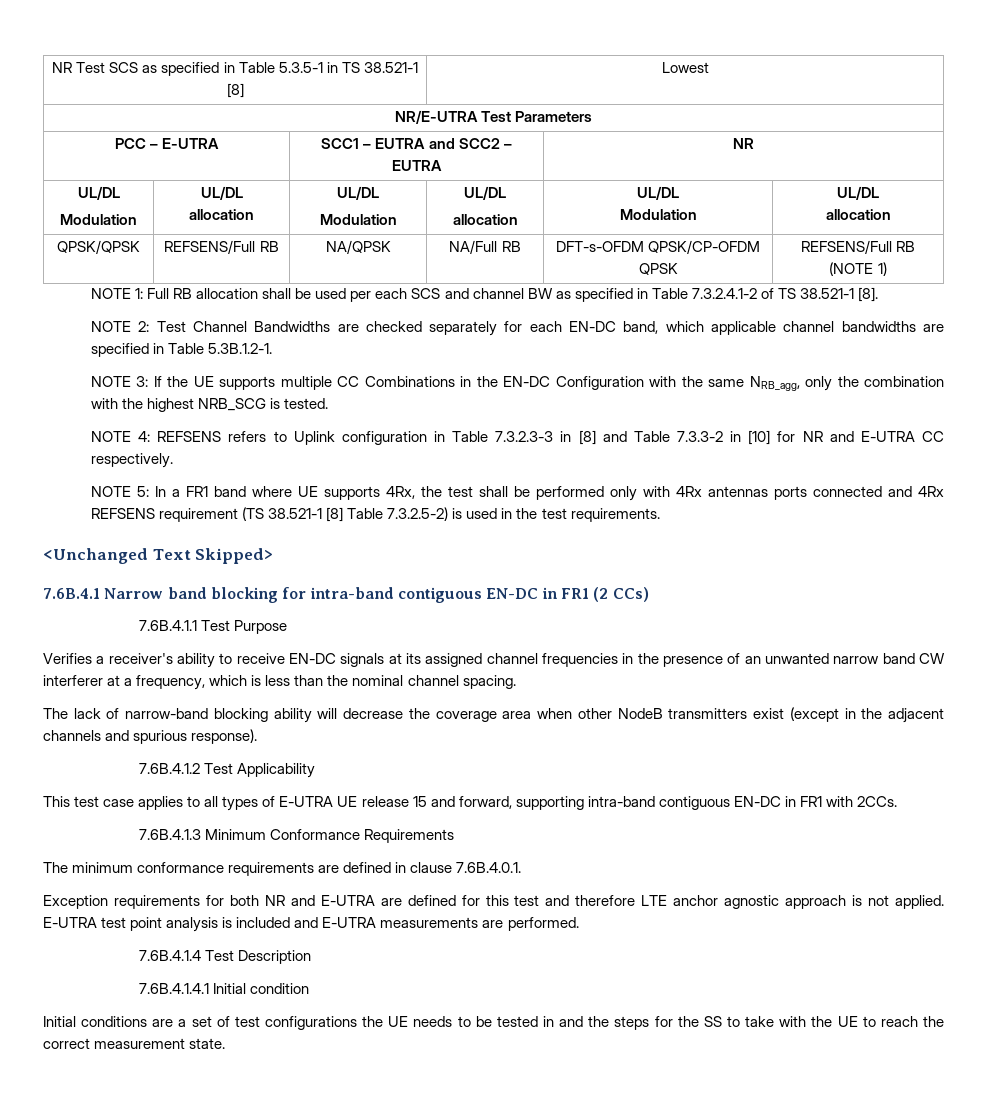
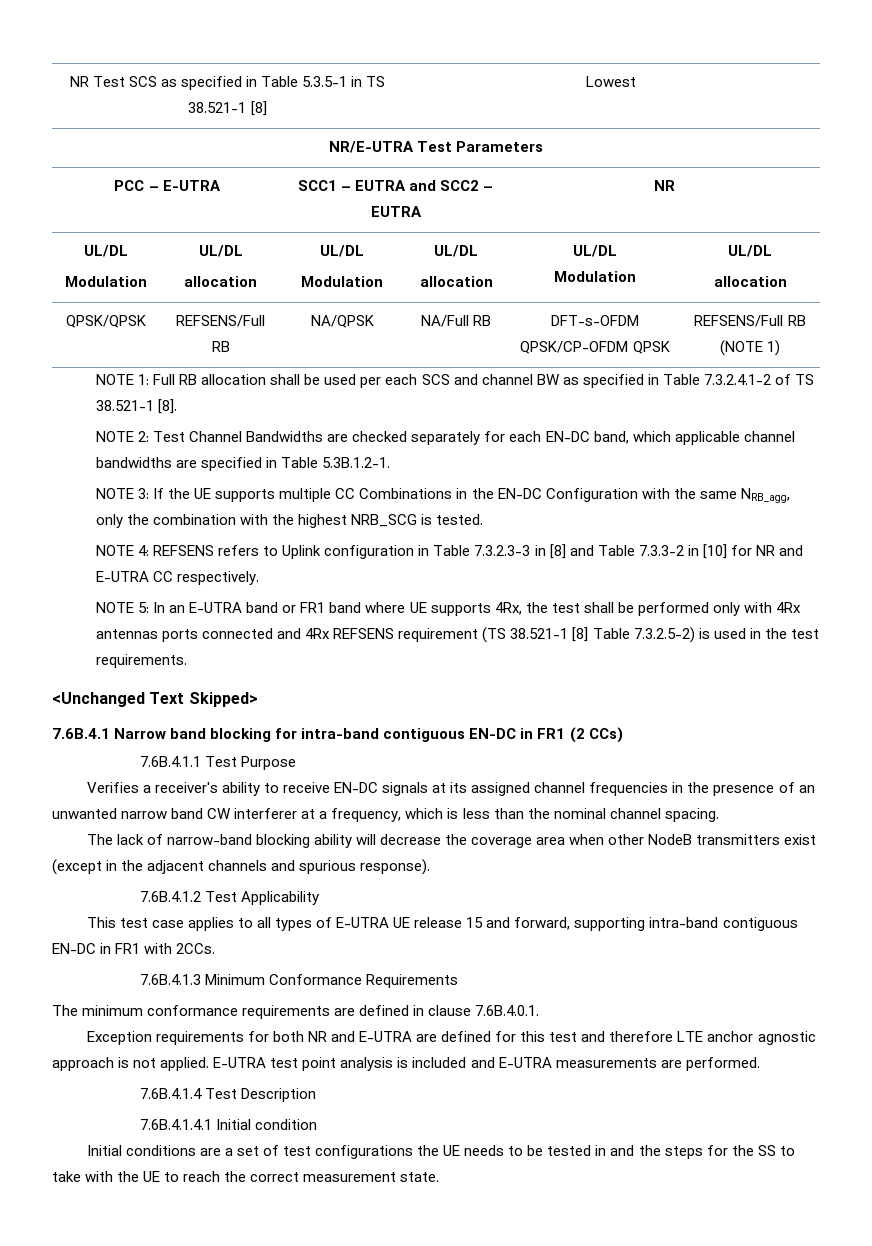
[171,489,180,497] a -> [169,602,297,613] an E-UTRA band or

